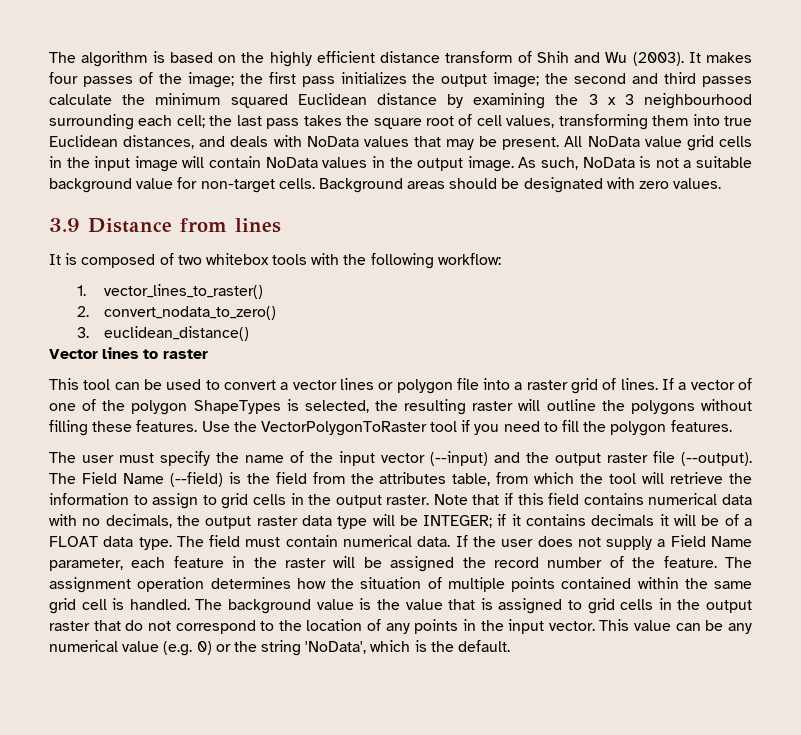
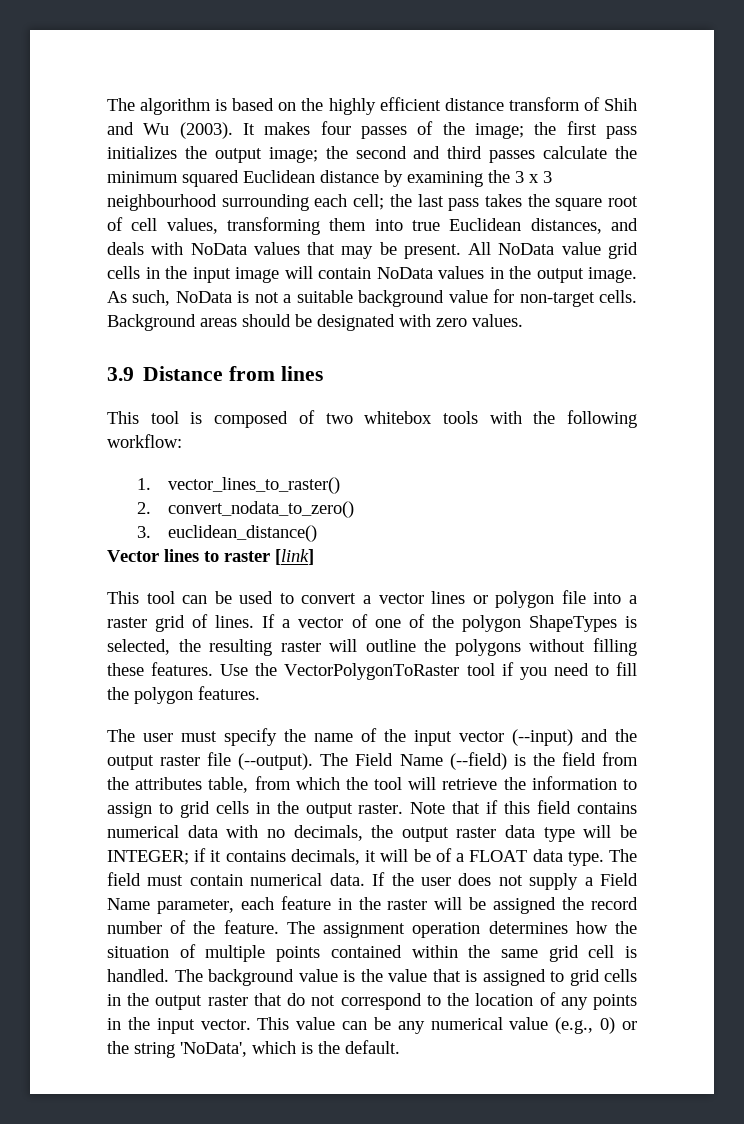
[49,254,61,265] It -> [107,411,179,424] This tool
(208, 354) none -> [275,549,314,565] [link]
[591,514,655,526] decimals -> [290,849,360,865] decimals,
[163,641,193,656] (e.g. -> [555,1017,594,1034] (e.g.,

